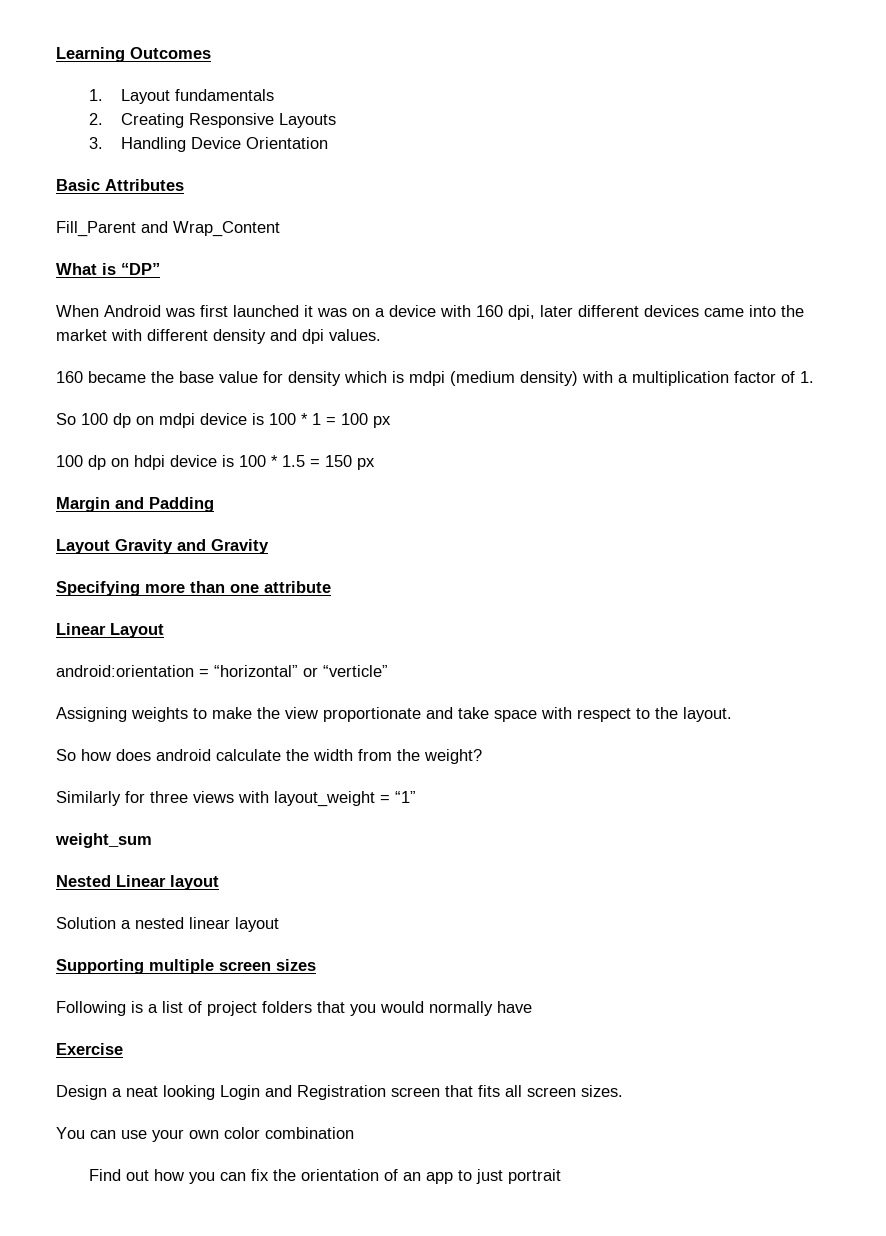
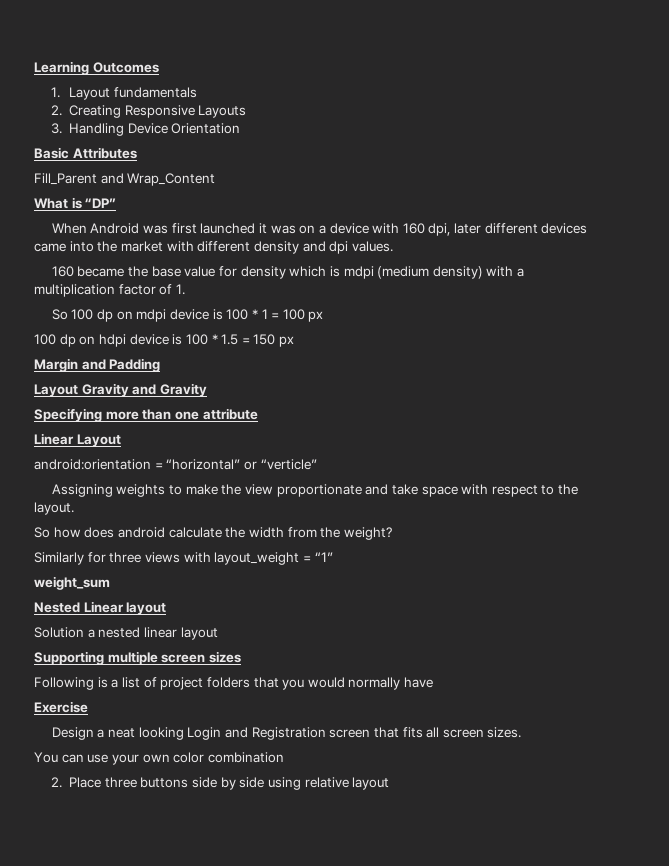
[88,1169,561,1184] Find out how you can fix the orientation of an app to just portrait -> [51,777,390,790] 2. Place three buttons side by side using relative layout

